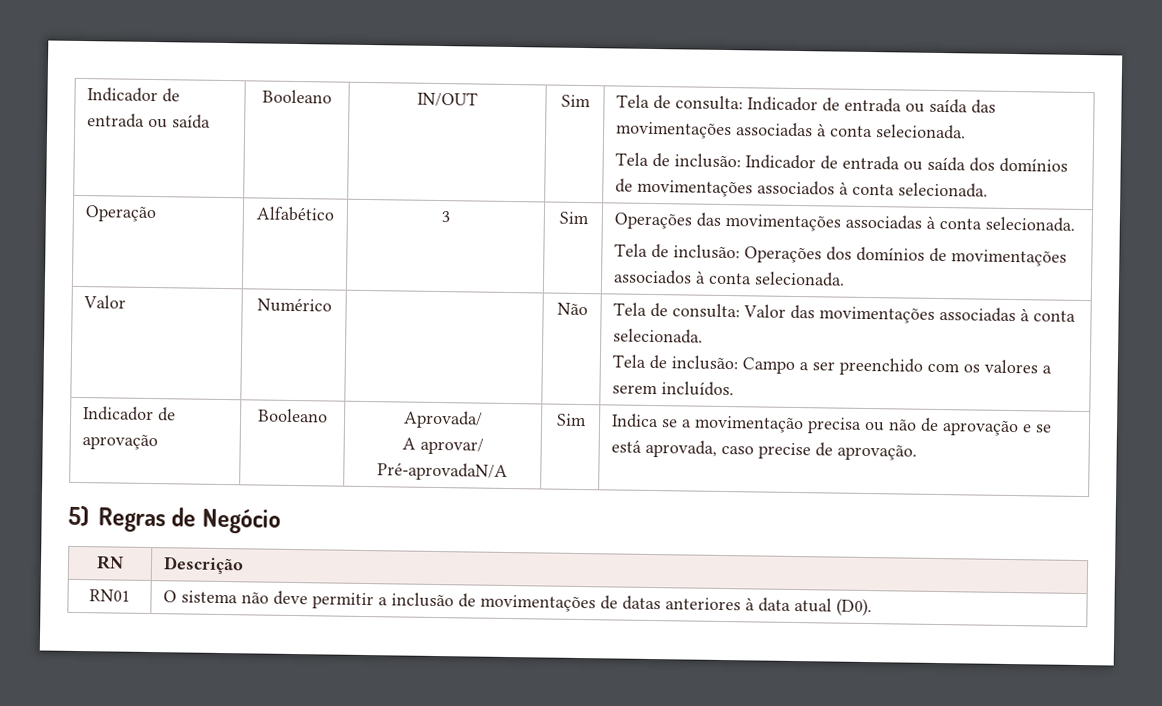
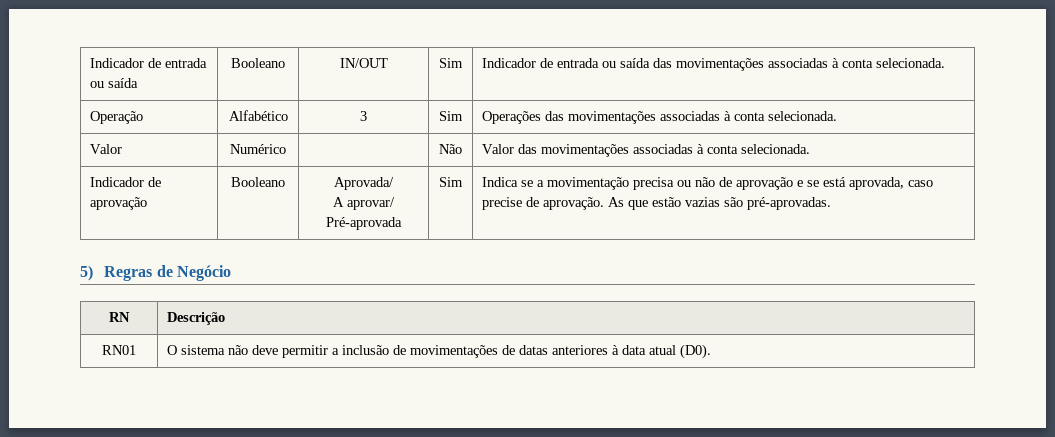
[616,94,744,111] Tela de consulta: -> (463, 63) none
[615,152,1069,173] [615,178,989,198] // Tela de inclusão: Indicador de entrada ou saída dos domínios de movimentações associados à conta selecionada. -> (946, 63) none
[614,243,1068,267] [613,269,846,287] // Tela de inclusão: Operações dos domínios de movimentações associados à conta selecionada. -> (838, 116) none
[613,302,741,319] Tela de consulta: -> (462, 149) none
[612,354,1053,376] [612,381,735,397] // Tela de inclusão: Campo a ser preenchido com os valores a serem incluídos. -> (811, 149) none
[377,462,508,481] Pré-aprovadaN/A -> [326,217,402,230] Pré-aprovada
(918, 452) none -> [608,197,832,210] As que estão vazias são pré-aprovadas.

